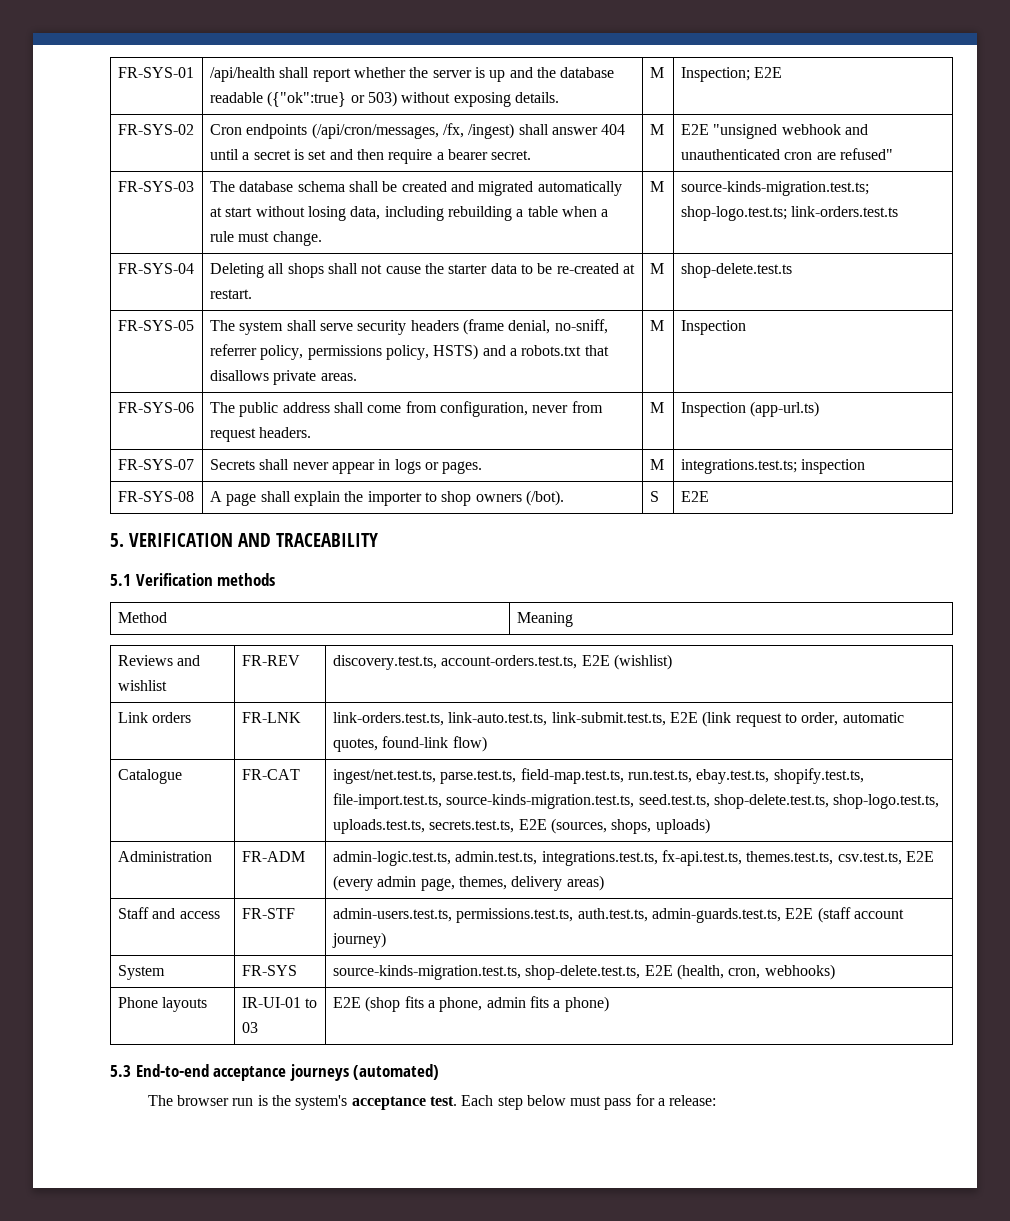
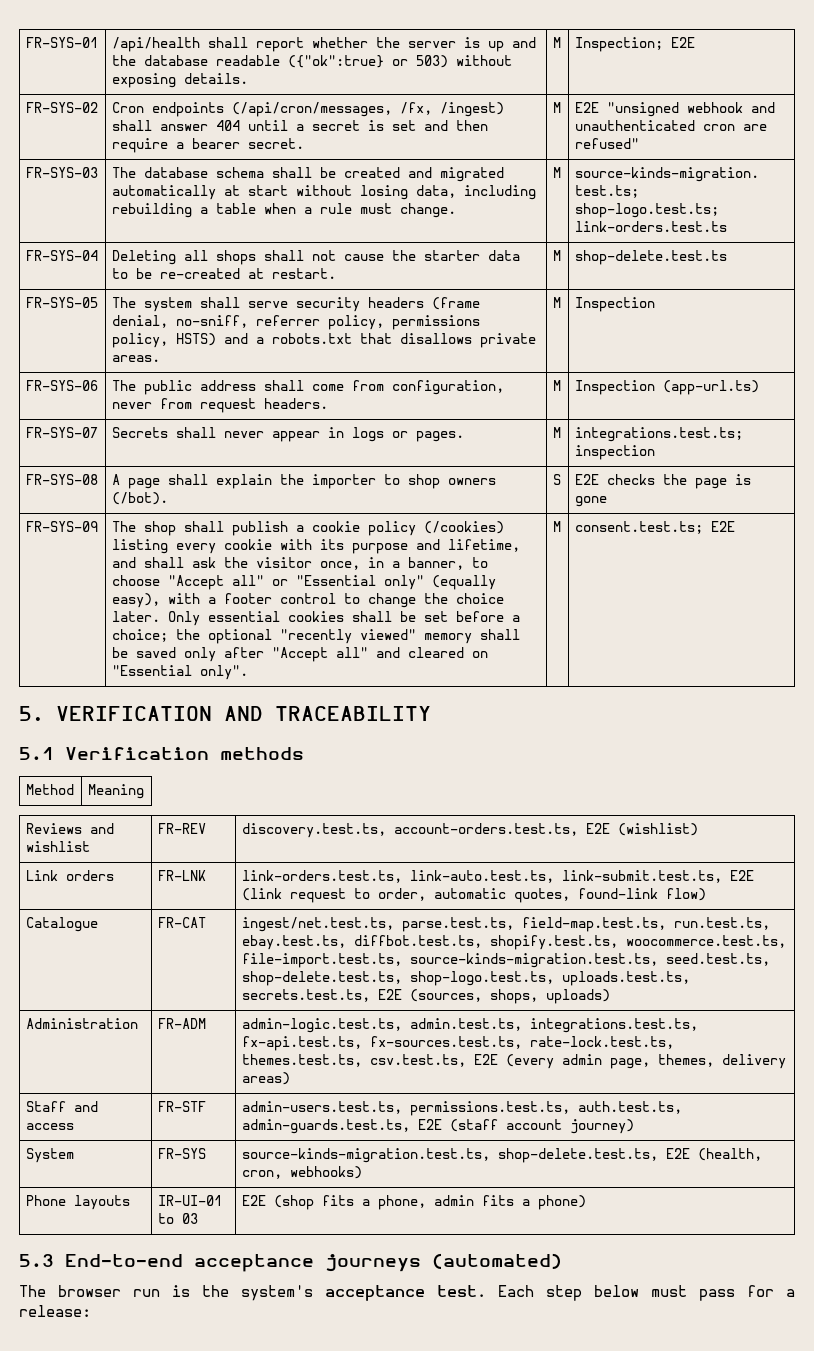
(709, 496) none -> [606,474,751,489] [574,496,607,507] [25,521,98,532] [111,521,504,536] [111,539,520,554] [111,557,488,570] [111,575,496,590] [111,593,504,608] [111,611,520,626] [111,629,520,644] [111,647,488,662] [111,665,248,680] [552,521,561,532] [574,521,735,534] checks the page is gone // FR-SYS-09 | The shop shall publish a cookie policy (/cookies) listing every cookie with its purpose and lifetime, and shall ask the visitor once, in a banner, to choose "Accept all" or "Essential only" (equally easy), with a footer control to change the choice later. Only essential cookies shall be set before a choice; the optional "recently viewed" memory shall be saved only after "Accept all" and cleared on "Essential only". | M | consent.test.ts; E2E
[773,768,864,784] shopify.test.ts, -> [353,935,786,950] diffbot.test.ts, shopify.test.ts, woocommerce.test.ts,
(742, 858) none -> [369,1036,674,1049] fx-sources.test.ts, rate-lock.test.ts,

